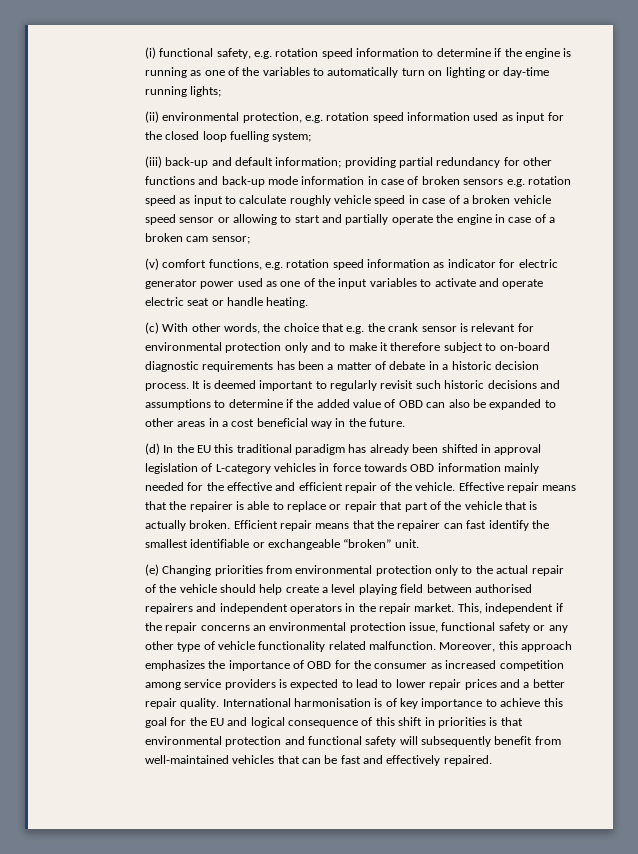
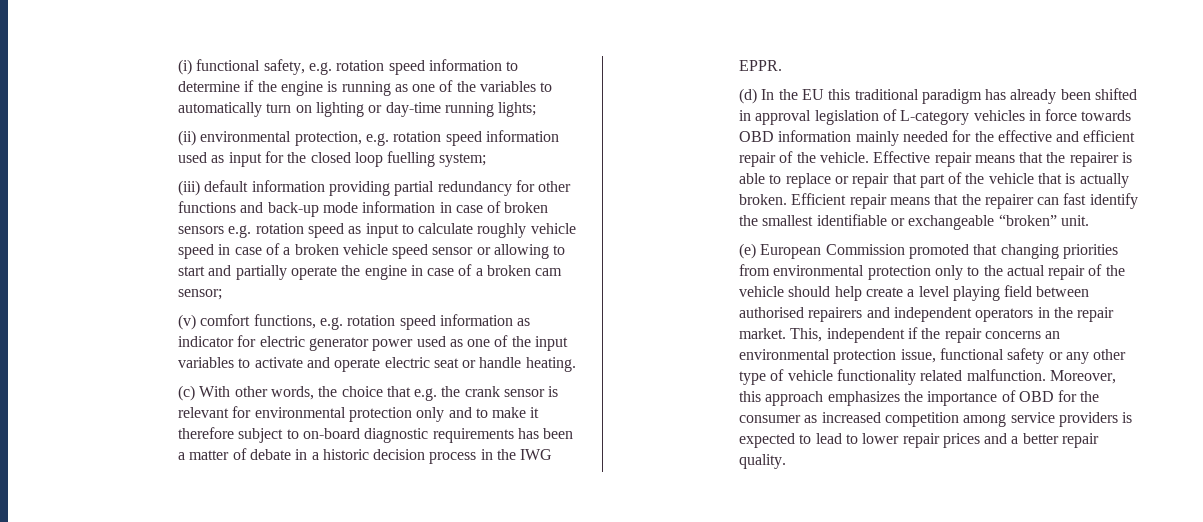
[165,157,342,168] back-up and default information; -> [204,180,325,192] default information
[144,380,560,391] [144,399,556,410] [144,418,406,429] process. It is deemed important to regularly revisit such historic decisions and assumptions to determine if the added value of OBD can also be expanded to other areas in a cost beneficial way in the future. -> [429,449,553,464] [738,60,782,71] process in the IWG EPPR.
[162,565,212,576] Changing -> [760,244,1059,259] European Commission promoted that changing
[222,698,563,709] [144,717,523,728] [144,736,561,747] [144,755,492,766] International harmonisation is of key importance to achieve this goal for the EU and logical consequence of this shift in priorities is that environmental protection and functional safety will subsequently benefit from well-maintained vehicles that can be fast and effectively repaired. -> (786, 461) none

